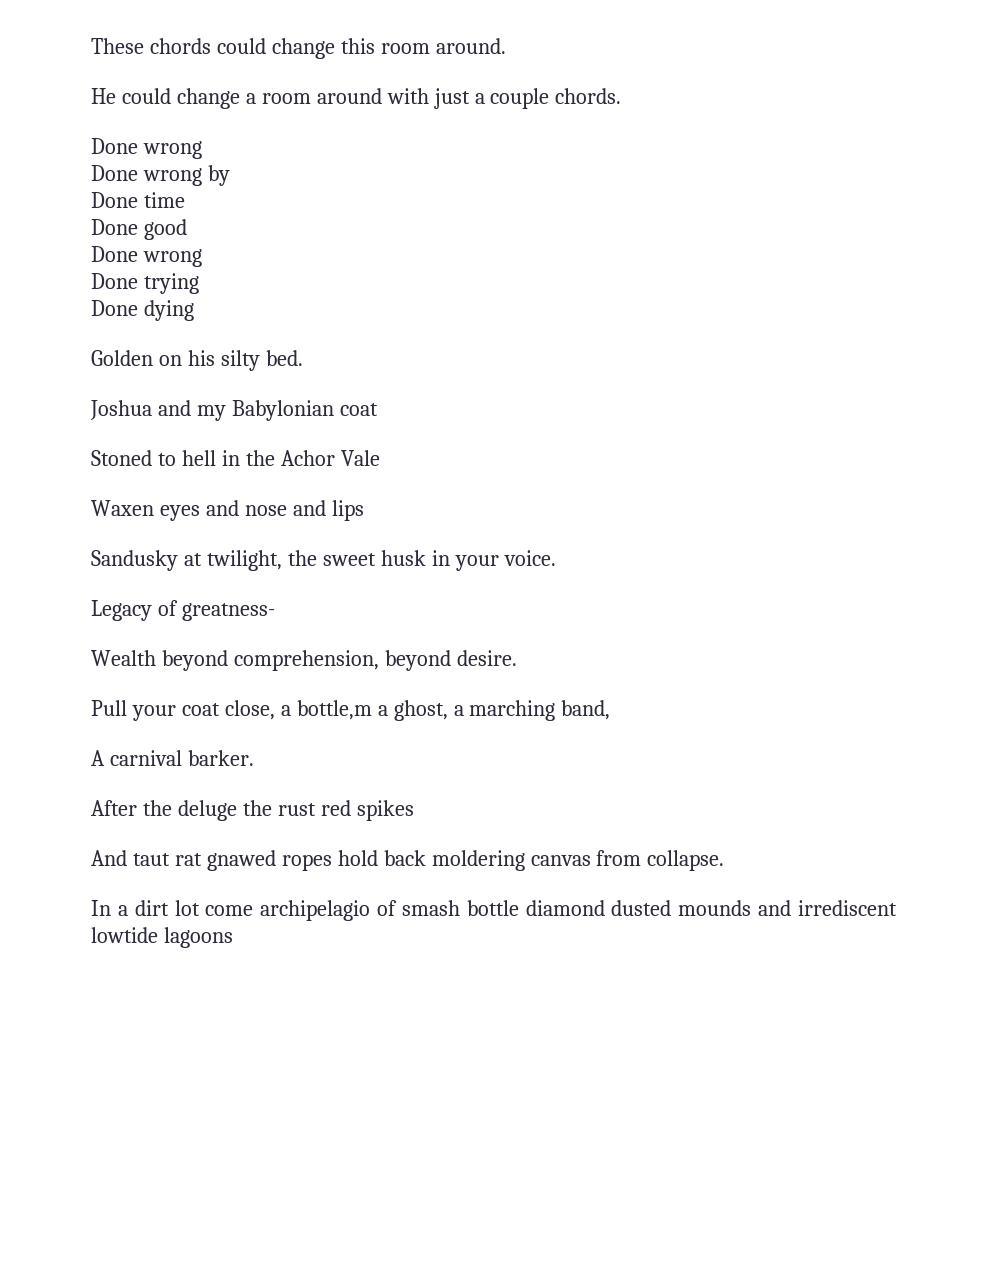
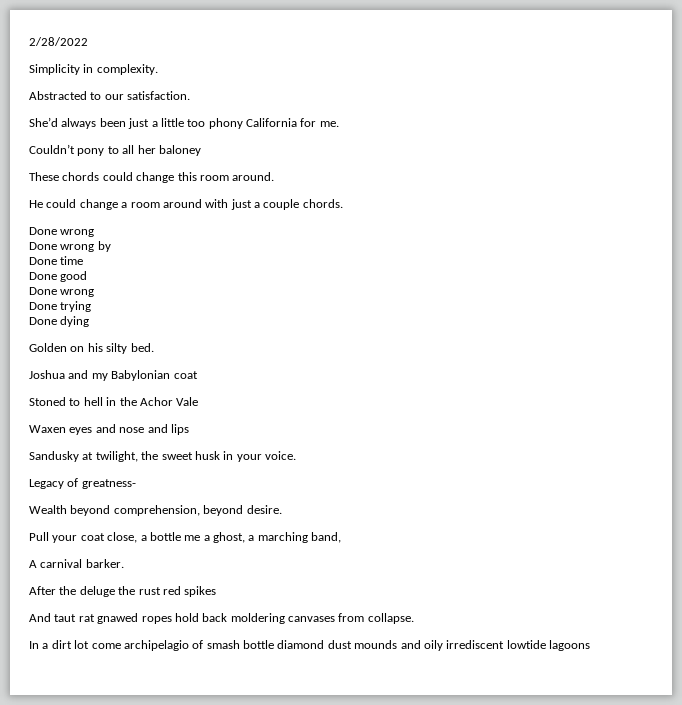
(91, 46) none -> [29,37,88,46] [29,64,158,75] [29,91,191,100] [29,117,339,129] [29,144,201,156] 2/28/2022 // Simplicity in complexity. // Abstracted to our satisfaction. // She’d always been just a little too phony California for me. // Couldn’t pony to all her baloney //
[296,700,372,720] bottle,m -> [149,532,201,541] bottle me
[530,855,591,866] canvas -> [288,616,335,622] canvases
[611,900,672,916] dusted -> [327,640,352,649] dust
(792, 908) none -> [423,640,443,651] oily

